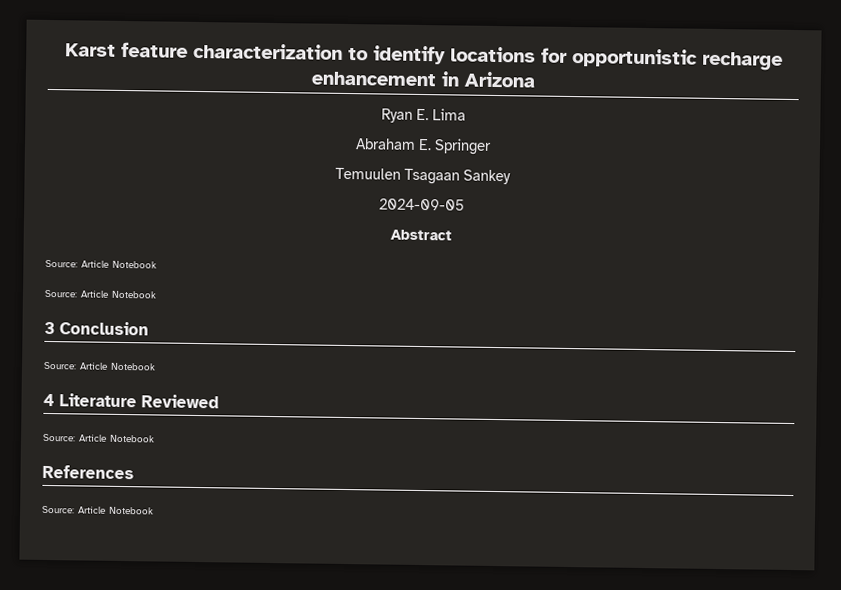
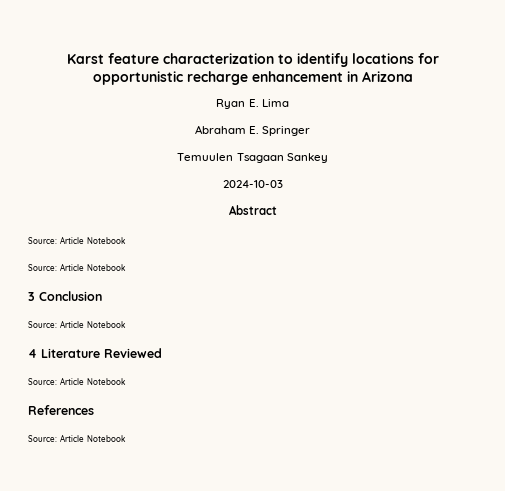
[379,198,465,211] 2024-09-05 -> [222,180,283,188] 2024-10-03

